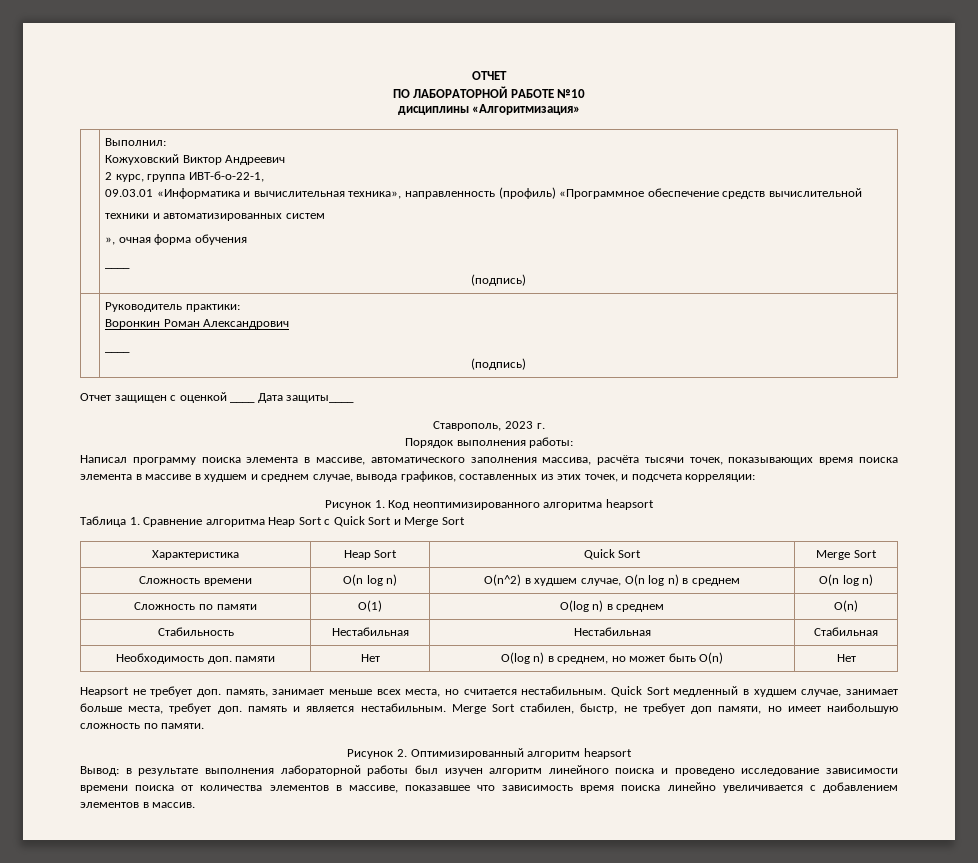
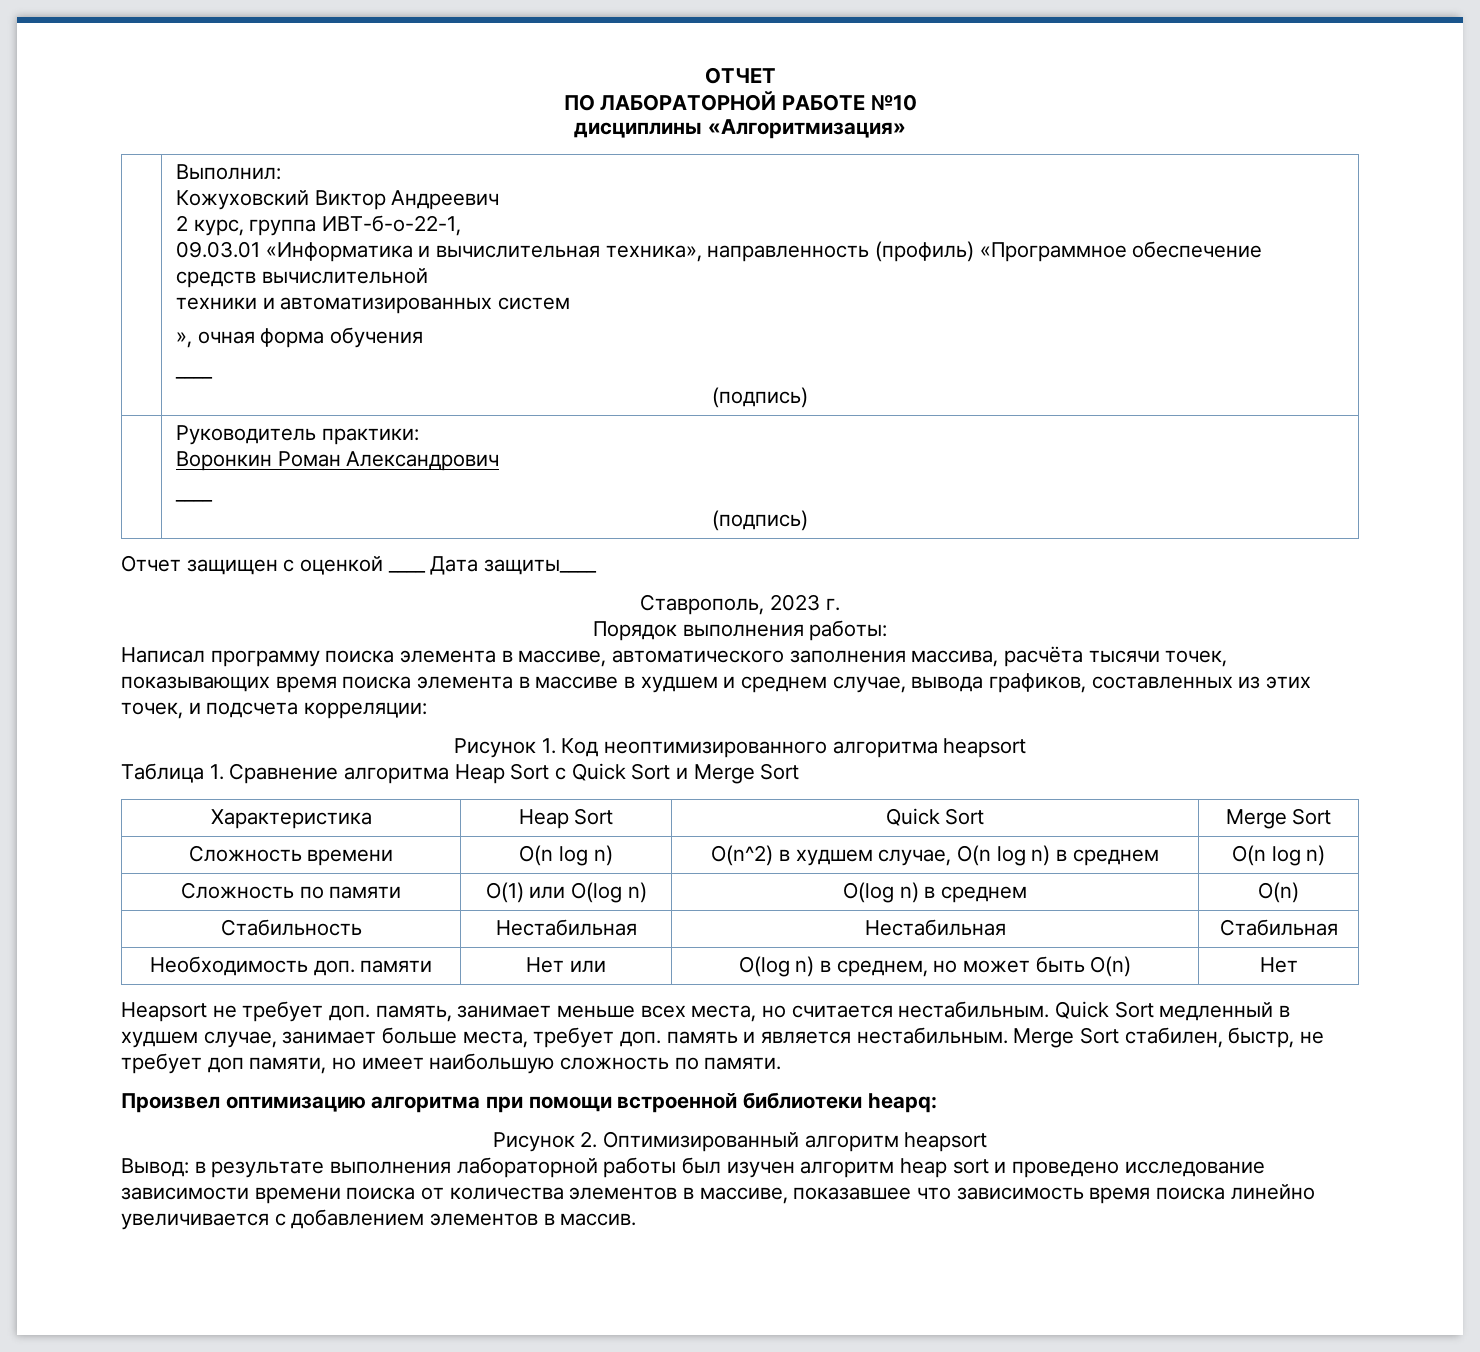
(382, 606) none -> [529,882,647,903] или O(log n)
(380, 658) none -> [569,960,606,972] или
(205, 726) none -> [121,1092,937,1113] // Произвел оптимизацию алгоритма при помощи встроенной библиотеки heapq:
[548,765,655,774] линейного поиска -> [900,1158,989,1178] heap sort

